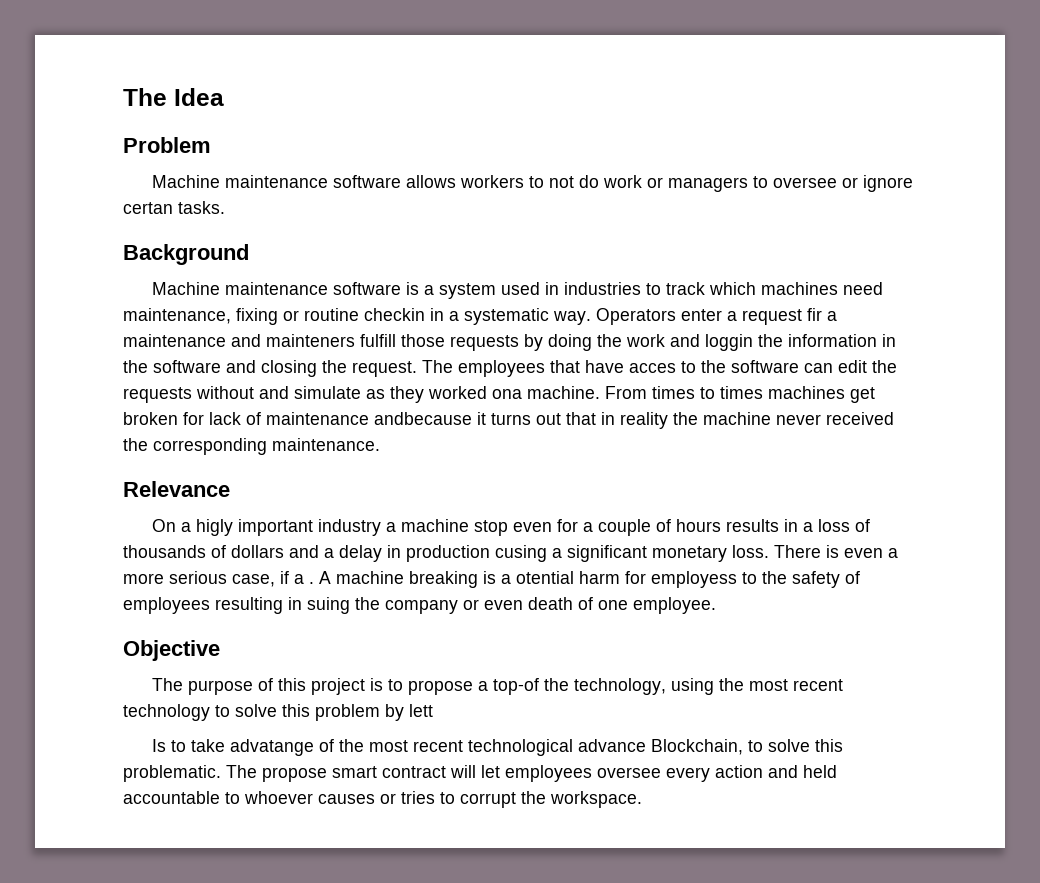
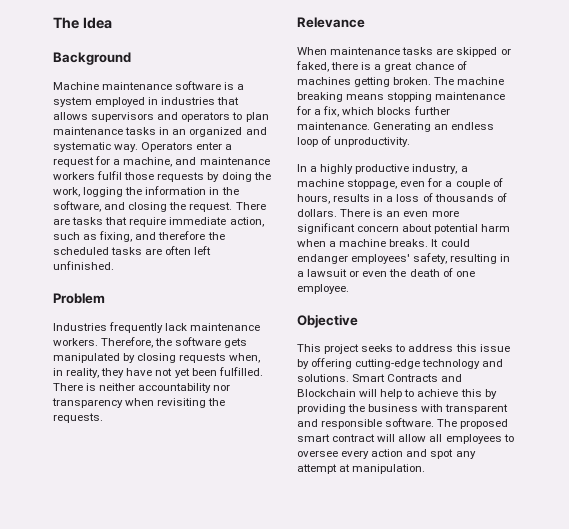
[123,137,211,153] [152,175,914,192] [123,201,225,214] // Problem // Machine maintenance software allows workers to not do work or managers to oversee or ignore certan tasks. -> (112, 23) none
[501,282,541,295] used -> [95,97,146,107] employed
[646,282,884,295] [123,308,459,325] to track which machines need maintenance, fixing or routine checkin in a -> [217,97,240,105] [53,112,269,122] [53,127,267,137] that allows supervisors and operators to plan maintenance tasks in an organized and
[807,308,837,321] [123,334,396,347] fir a maintenance and mainteners fulfill -> [95,156,270,167] [53,171,123,180] for a machine, and maintenance workers fulfil
[626,334,753,351] work and loggin -> [53,187,124,197] work, logging
[153,360,221,373] software -> [53,201,101,212] software,
[422,360,897,377] [123,386,875,403] [123,412,894,429] [123,438,380,455] [123,481,230,497] [152,519,509,536] The employees that have acces to the software can edit the requests without and simulate as they worked ona machine. From times to times machines get broken for lack of maintenance andbecause it turns out that in reality the machine never received the corresponding maintenance. // Relevance // On a higly important industry a machine stop -> [235,202,266,210] [53,217,264,227] [53,231,225,242] [53,246,212,255] [53,261,114,270] [53,293,105,304] [53,322,261,333] [53,337,248,348] [53,353,261,363] [53,367,263,378] [53,383,231,393] [52,398,226,408] [53,413,103,423] [297,17,365,28] [297,47,511,57] [296,61,467,72] [297,77,505,87] [297,92,506,102] [296,106,450,117] [297,122,495,132] [297,136,411,147] [297,164,468,174] [297,179,398,189] There are tasks that require immediate action, such as fixing, and therefore the scheduled tasks are often left unfinished. // Problem // Industries frequently lack maintenance workers. Therefore, the software gets manipulated by closing requests when, in reality, they have not yet been fulfilled. There is neither accountability nor transparency when revisiting the requests. // Relevance // When maintenance tasks are skipped or faked, there is a great chance of machines getting broken. The machine breaking means stopping maintenance for a fix, which blocks further maintenance. Generating an endless loop of unproductivity. // In a highly productive industry, a machine stoppage,
[676,519,722,532] hours -> [297,194,330,204] hours,
[231,545,898,562] [123,571,860,588] [123,597,458,614] dollars and a delay in production cusing a significant monetary loss. There is even a more serious case, if a . A machine breaking is a otential harm for employess to the safety of employees resulting in suing the company -> [297,209,459,217] [297,223,511,234] [297,239,470,247] [297,253,511,264] [297,269,348,277] dollars. There is an even more significant concern about potential harm when a machine breaks. It could endanger employees' safety, resulting in a lawsuit
(523, 605) none -> [389,269,407,277] the
[152,678,844,695] [123,704,433,721] [152,739,844,756] [123,765,837,782] [123,791,642,808] The purpose of this project is to propose a top-of the technology, using the most recent technology to solve this problem by lett // Is to take advatange of the most recent technological advance Blockchain, to solve this problematic. The propose smart contract will let employees oversee every action and held accountable to whoever causes or tries to corrupt the workspace. -> [297,344,510,354] [297,358,504,369] [297,374,463,382] [297,389,497,399] [297,404,509,414] [297,418,509,429] [297,434,514,444] [297,449,476,459] [297,464,426,474] This project seeks to address this issue by offering cutting-edge technology and solutions. Smart Contracts and Blockchain will help to achieve this by providing the business with transparent and responsible software. The proposed smart contract will allow all employees to oversee every action and spot any attempt at manipulation.

